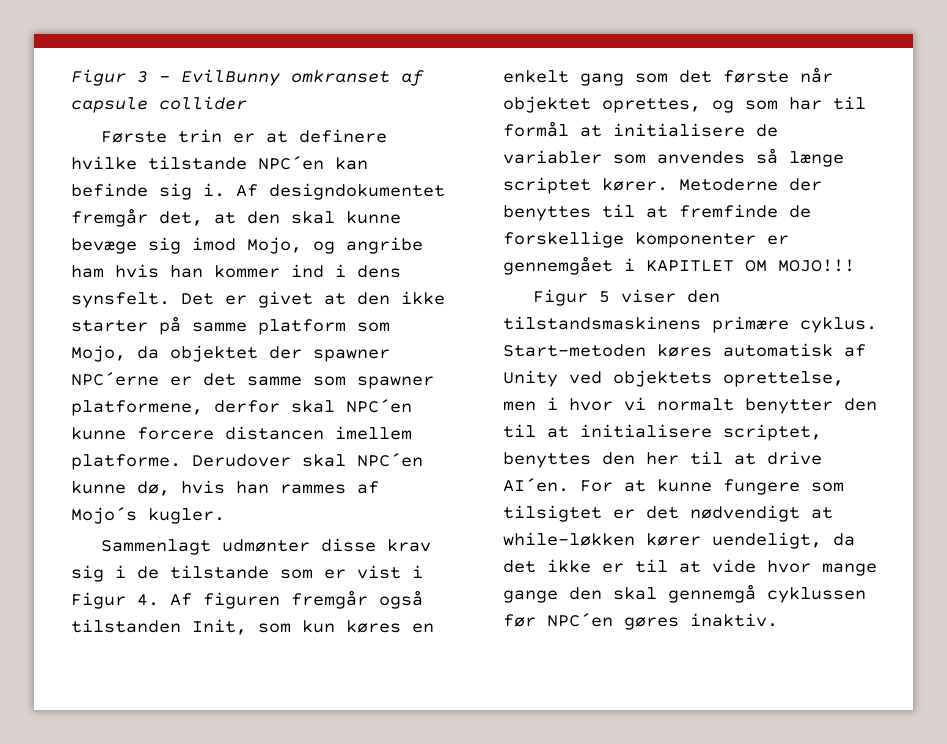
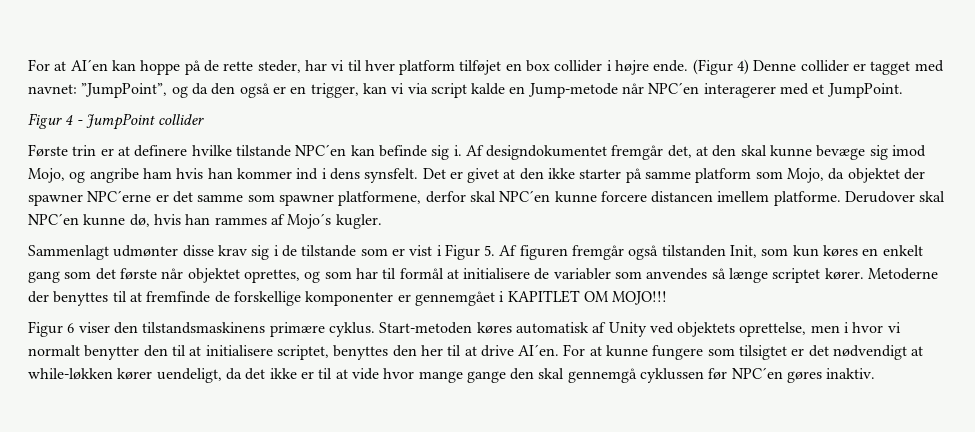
[71,69,424,86] [71,97,148,113] Figur 3 - EvilBunny omkranset af capsule -> [28,59,944,75] [28,82,903,98] [28,113,155,130] For at AI´en kan hoppe på de rette steder, har vi til hver platform tilføjet en box collider i højre ende. (Figur 4) Denne collider er tagget med navnet: ”JumpPoint”, og da den også er en trigger, kan vi via script kalde en Jump-metode når NPC´en interagerer med et JumpPoint. // Figur 4 - JumpPoint
[137,594,159,606] 4. -> [484,245,496,256] 5.
[599,291,611,303] 5 -> [67,323,75,333] 6

